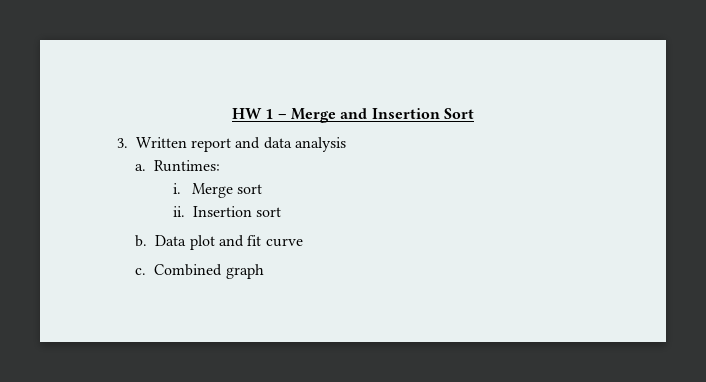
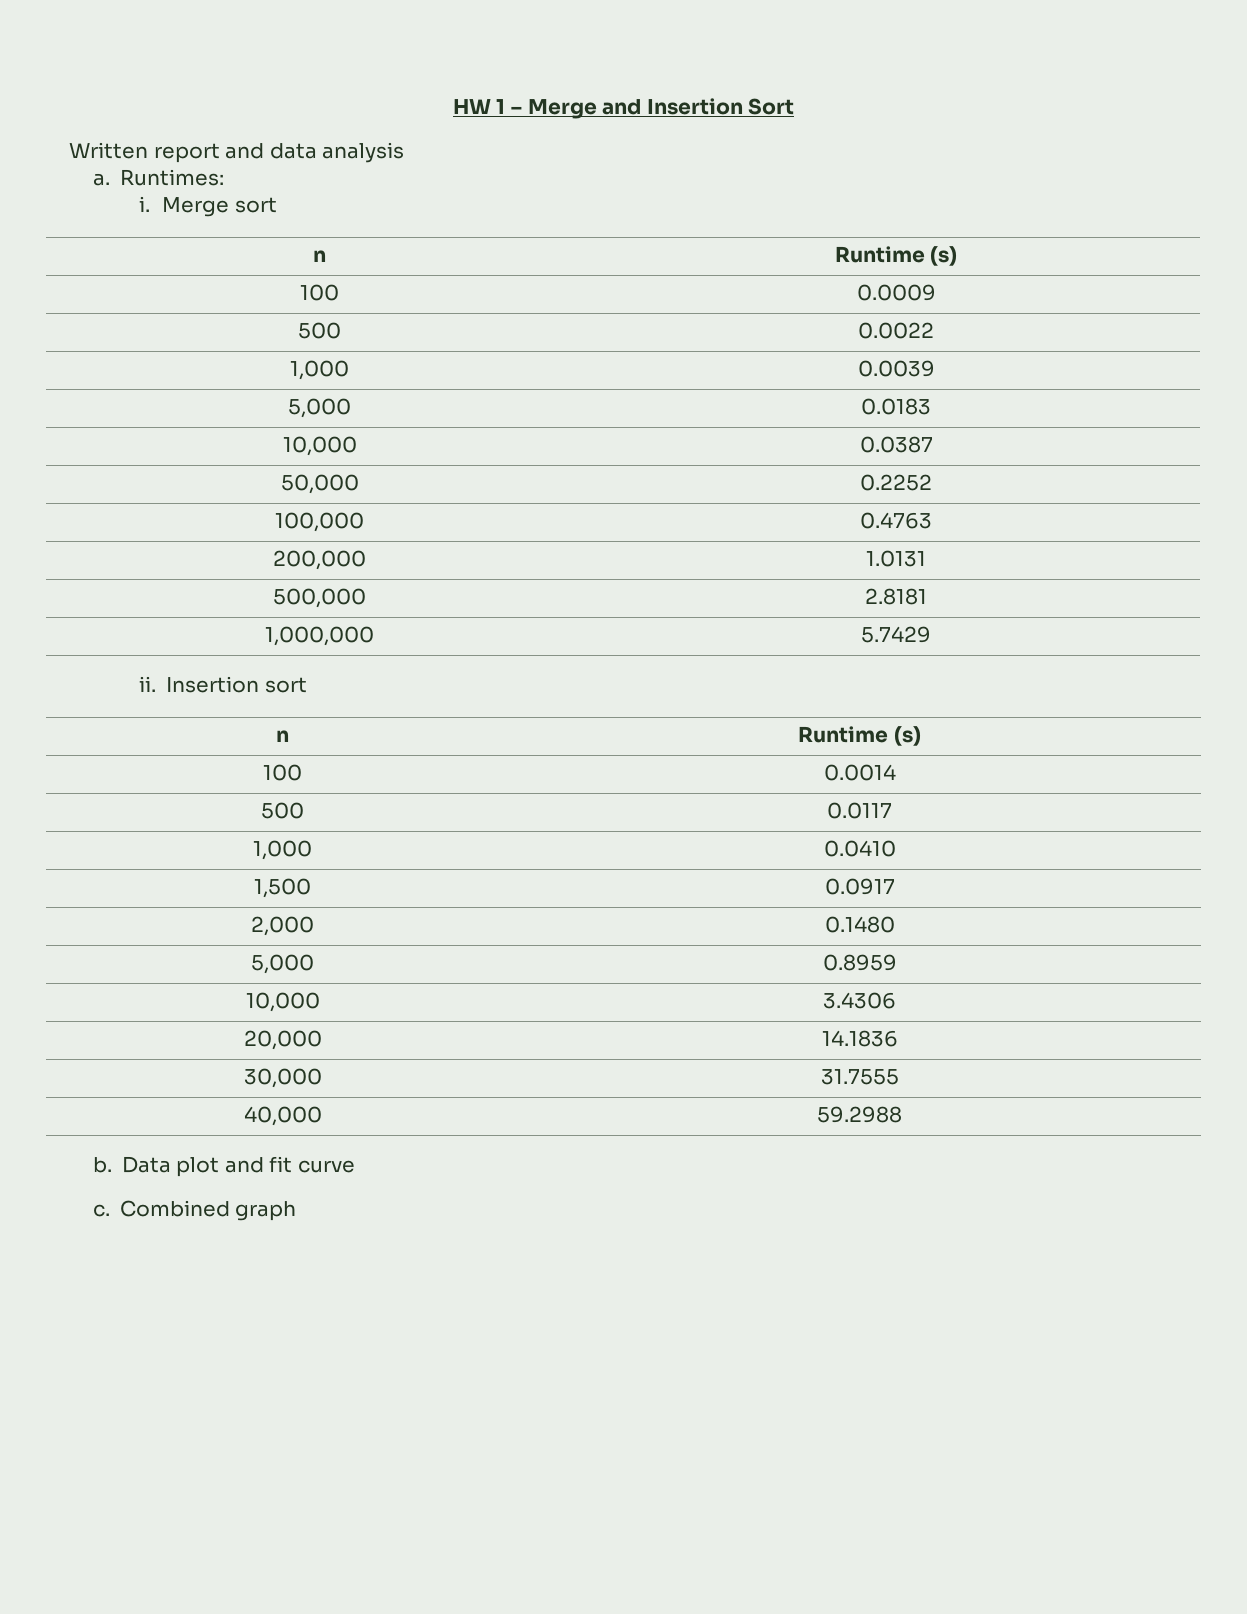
[116,138,128,148] 3. -> (795, 106) none
[172,206,282,217] // ii. Insertion sort -> [313,250,326,262] [834,246,958,266] [300,284,339,301] [856,284,936,301] [298,322,341,339] [858,322,935,339] [290,360,349,380] [857,360,935,377] [288,398,351,418] [861,398,932,415] [282,436,357,456] [859,436,933,453] [280,474,359,494] [860,474,933,491] [275,512,364,532] [860,512,933,529] [273,550,366,570] [866,550,927,567] [273,588,366,608] [865,588,928,605] [265,626,374,646] [861,626,932,643] [139,676,307,693] [276,730,289,742] [798,726,921,746] [263,764,302,781] [823,764,896,781] [261,802,304,819] [827,802,893,819] [253,840,312,860] [823,840,896,857] [254,878,311,898] [824,878,895,895] [251,916,314,936] [824,916,895,933] [251,954,314,974] [822,954,897,971] [245,992,320,1012] [823,992,897,1009] [243,1030,322,1050] [821,1030,898,1047] [243,1068,322,1088] [820,1069,899,1085] [243,1106,322,1126] [817,1106,903,1123] // n | Runtime (s) // 100 | 0.0009 // 500 | 0.0022 // 1,000 | 0.0039 // 5,000 | 0.0183 // 10,000 | 0.0387 // 50,000 | 0.2252 // 100,000 | 0.4763 // 200,000 | 1.0131 // 500,000 | 2.8181 // 1,000,000 | 5.7429 // ii. Insertion sort // n | Runtime (s) // 100 | 0.0014 // 500 | 0.0117 // 1,000 | 0.0410 // 1,500 | 0.0917 // 2,000 | 0.1480 // 5,000 | 0.8959 // 10,000 | 3.4306 // 20,000 | 14.1836 // 30,000 | 31.7555 // 40,000 | 59.2988

